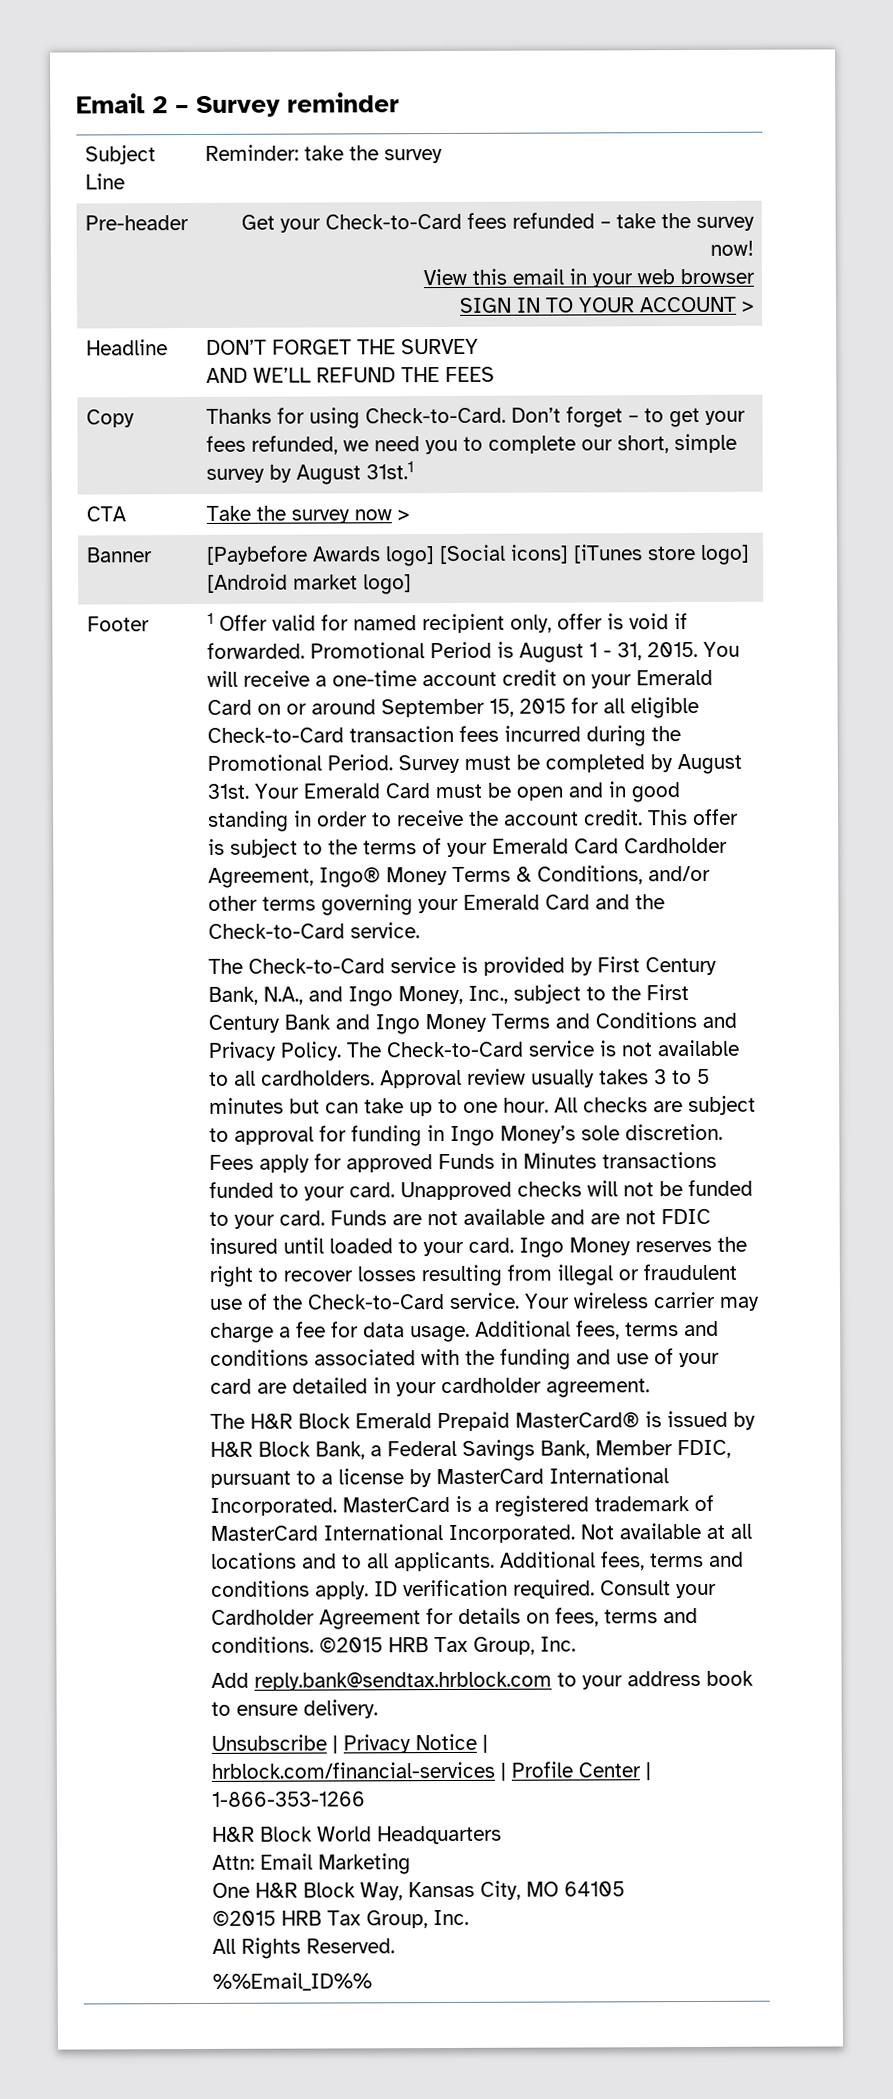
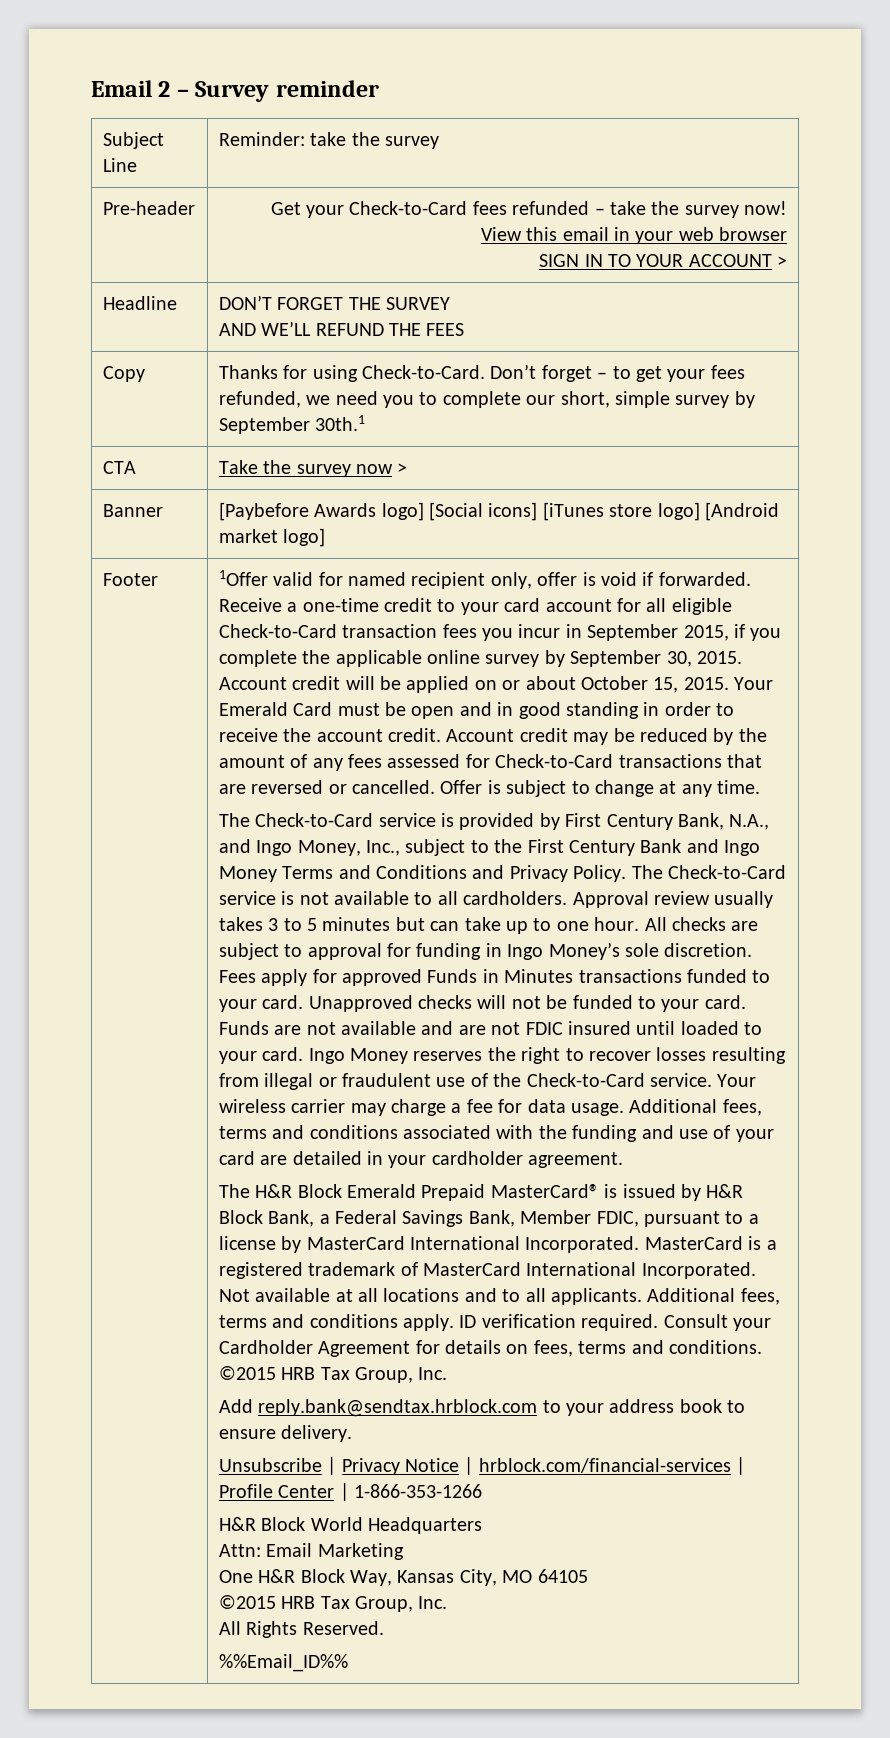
[295,461,414,485] August 31st.1 -> [218,415,366,434] September 30th.1
[206,612,268,631] 1 Offer -> [218,570,268,586] 1Offer
[309,641,740,663] [206,669,713,689] [206,698,566,718] Promotional Period is August 1 - 31, 2015. You will receive a one-time account credit on your Emerald Card on or around September 15, 2015 -> [218,598,612,615] Receive a one-time credit to your card account
[503,725,681,747] [206,753,742,775] [206,783,249,799] incurred during the Promotional Period. Survey must be completed by August 31st. -> [481,624,782,641] [218,650,742,667] [218,676,729,693] you incur in September 2015, if you complete the applicable online survey by September 30, 2015. Account credit will be applied on or about October 15, 2015.
[647,808,739,826] [207,837,728,858] [207,865,711,888] [207,894,665,916] [207,922,420,939] This offer is subject to the terms of your Emerald Card Cardholder Agreement, Ingo® Money Terms & Conditions, and/or other terms governing your Emerald Card and the Check-to-Card service. -> [446,728,767,745] [218,754,762,771] [218,780,761,797] Account credit may be reduced by the amount of any fees assessed for Check-to-Card transactions that are reversed or cancelled. Offer is subject to change at any time.

